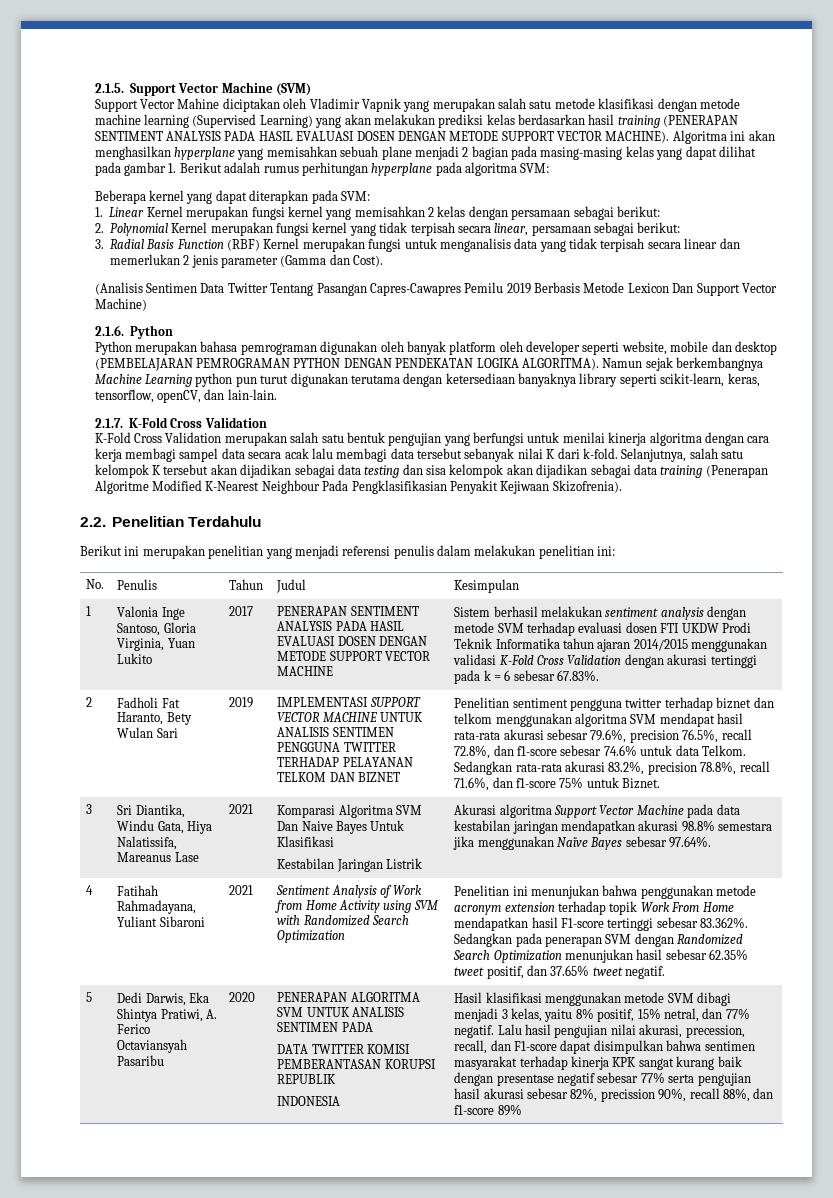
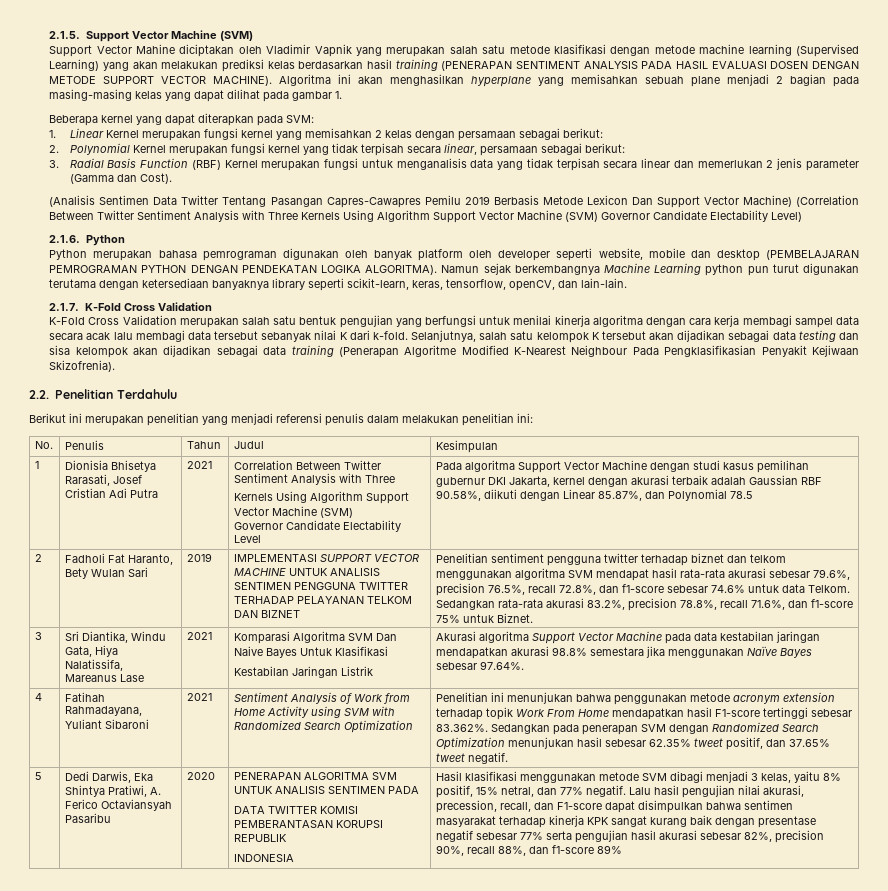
[179,162,550,176] Berikut adalah rumus perhitungan hyperplane pada algoritma SVM: -> (343, 95) none
(147, 304) none -> [795,195,859,207] [49,210,803,223] (Correlation Between Twitter Sentiment Analysis with Three Kernels Using Algorithm Support Vector Machine (SVM) Governor Candidate Electability Level)
[117,606,185,620] [117,622,196,636] [117,638,195,651] [117,653,153,664] [229,606,254,616] [277,606,419,616] [277,621,405,631] [277,636,428,646] [277,651,431,661] [277,666,334,676] [454,606,747,620] [454,622,751,636] [454,638,768,652] [453,654,757,668] [454,670,600,684] Valonia Inge Santoso, Gloria Virginia, Yuan Lukito | 2017 | PENERAPAN SENTIMENT ANALYSIS PADA HASIL EVALUASI DOSEN DENGAN METODE SUPPORT VECTOR MACHINE | Sistem berhasil melakukan sentiment analysis dengan metode SVM terhadap evaluasi dosen FTI UKDW Prodi Teknik Informatika tahun ajaran 2014/2015 menggunakan validasi K-Fold Cross Validation dengan akurasi tertinggi pada k = 6 sebesar 67.83%. -> [64,460,156,472] [64,474,142,486] [64,488,158,498] [186,461,212,469] [233,460,381,470] [233,473,395,485] [233,491,409,504] [233,506,353,518] [233,520,401,532] [233,535,261,543] [435,460,809,473] [435,475,822,487] [435,489,753,501] Dionisia Bhisetya Rarasati, Josef Cristian Adi Putra | 2021 | Correlation Between Twitter Sentiment Analysis with Three // Kernels Using Algorithm Support Vector Machine (SVM) // Governor Candidate Electability Level | Pada algoritma Support Vector Machine dengan studi kasus pemilihan gubernur DKI Jakarta, kernel dengan akurasi terbaik adalah Gaussian RBF 90.58%, diikuti dengan Linear 85.87%, dan Polynomial 78.5
[600,1089,655,1102] precission -> [774,830,824,843] precision

